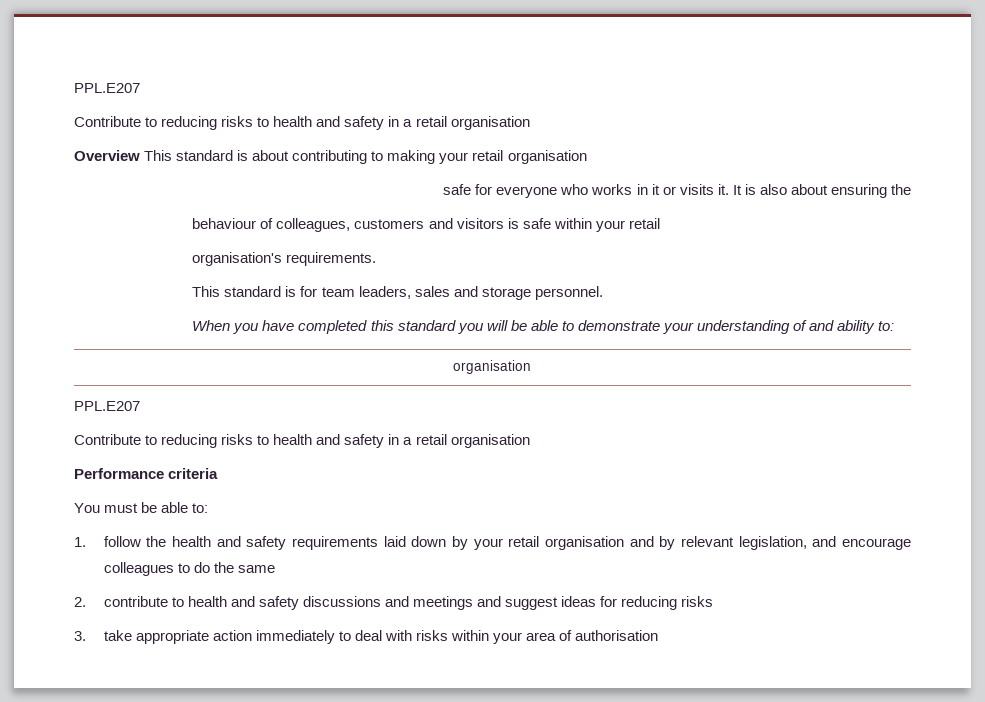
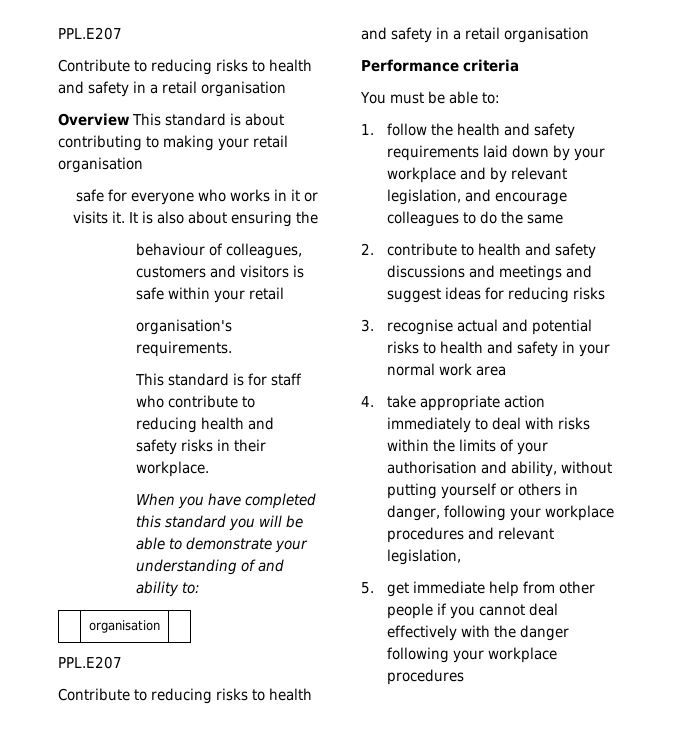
[321,286,603,300] team leaders, sales and storage personnel. -> [271,373,302,386] [136,395,255,408] [136,417,274,433] [136,439,266,455] [136,461,209,477] staff who contribute to reducing health and safety risks in their workplace.
[508,536,624,550] retail organisation -> [387,167,457,183] workplace
(86, 636) none -> [387,319,593,335] [387,341,611,357] [387,363,507,376] [361,396,374,407] recognise actual and potential risks to health and safety in your normal work area // 4.
[493,630,659,644] your area of authorisation -> [433,439,549,455] [387,461,613,477] [387,483,579,499] [387,505,615,521] [387,527,555,543] [387,549,462,565] [361,581,596,597] [387,603,559,619] [387,625,570,641] [387,647,558,663] [387,669,465,685] the limits of your authorisation and ability, without putting yourself or others in danger, following your workplace procedures and relevant legislation, // 5. get immediate help from other people if you cannot deal effectively with the danger following your workplace procedures

